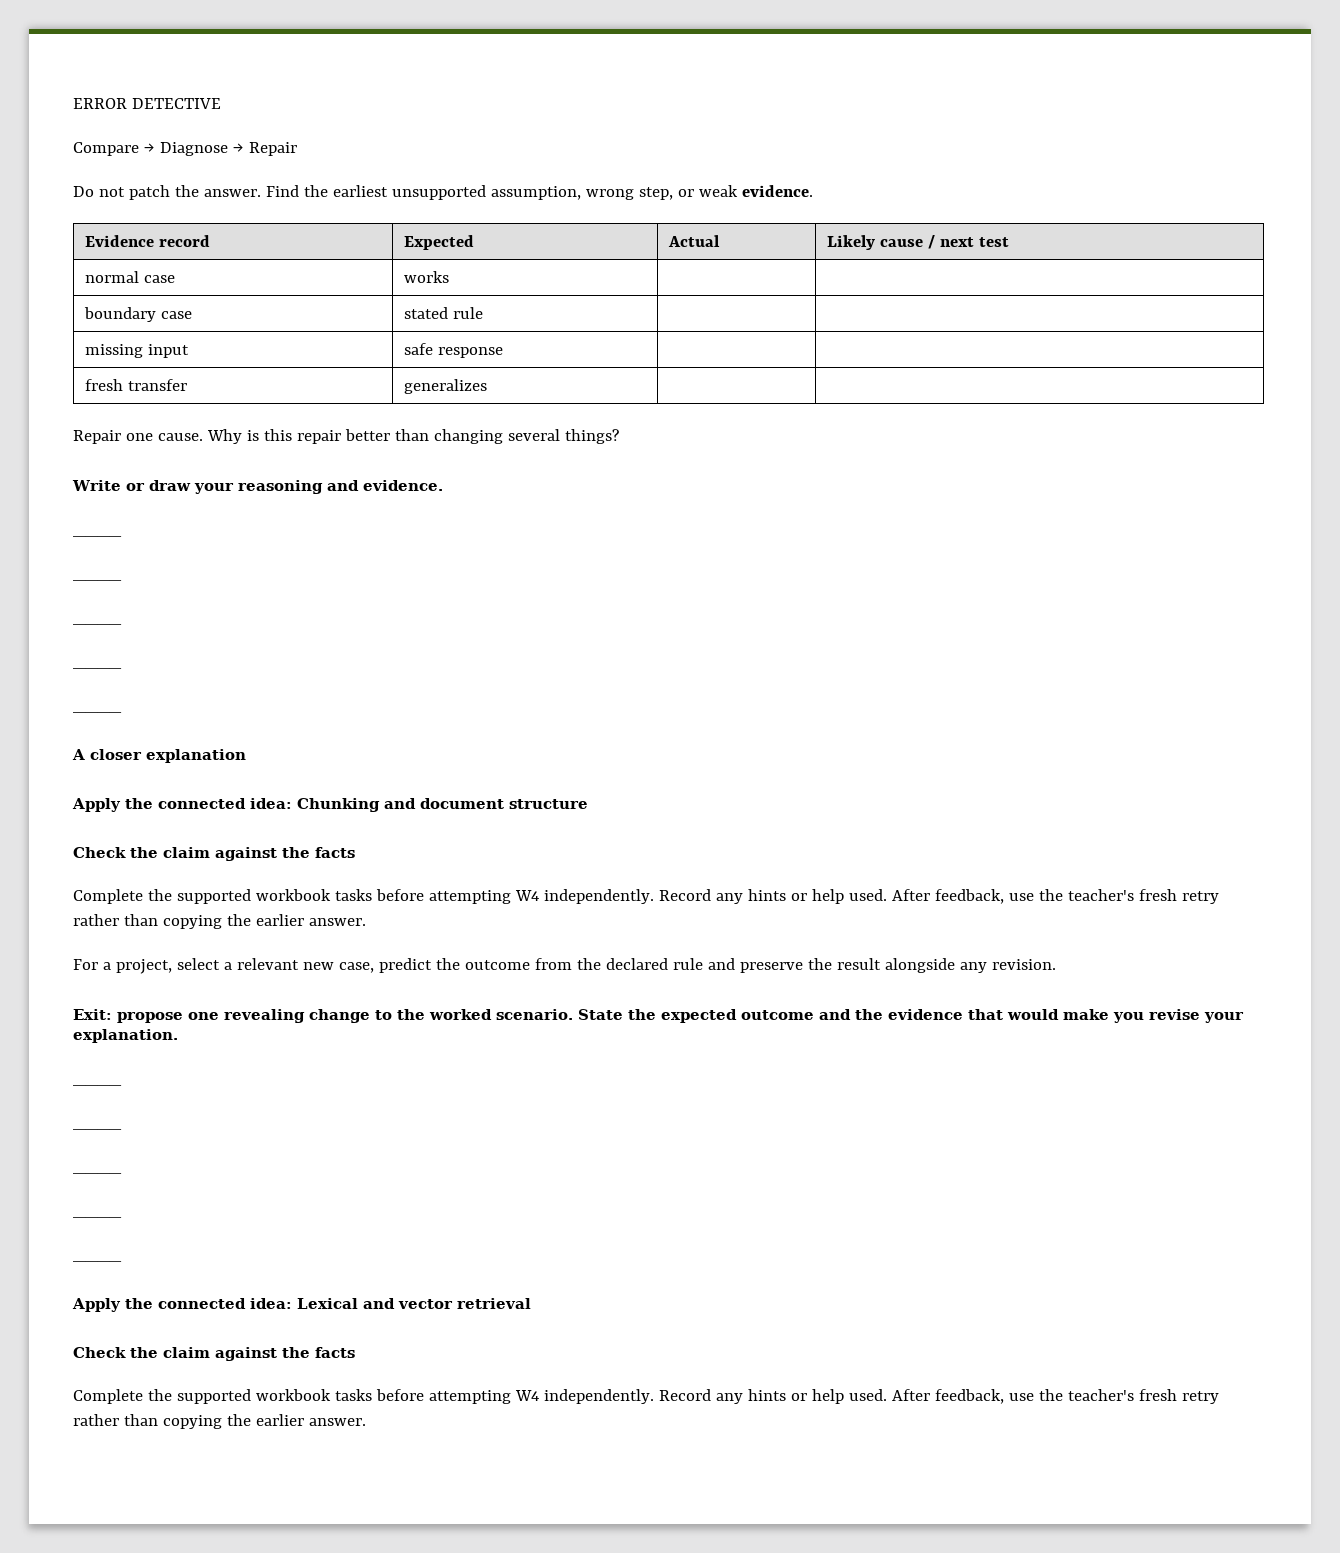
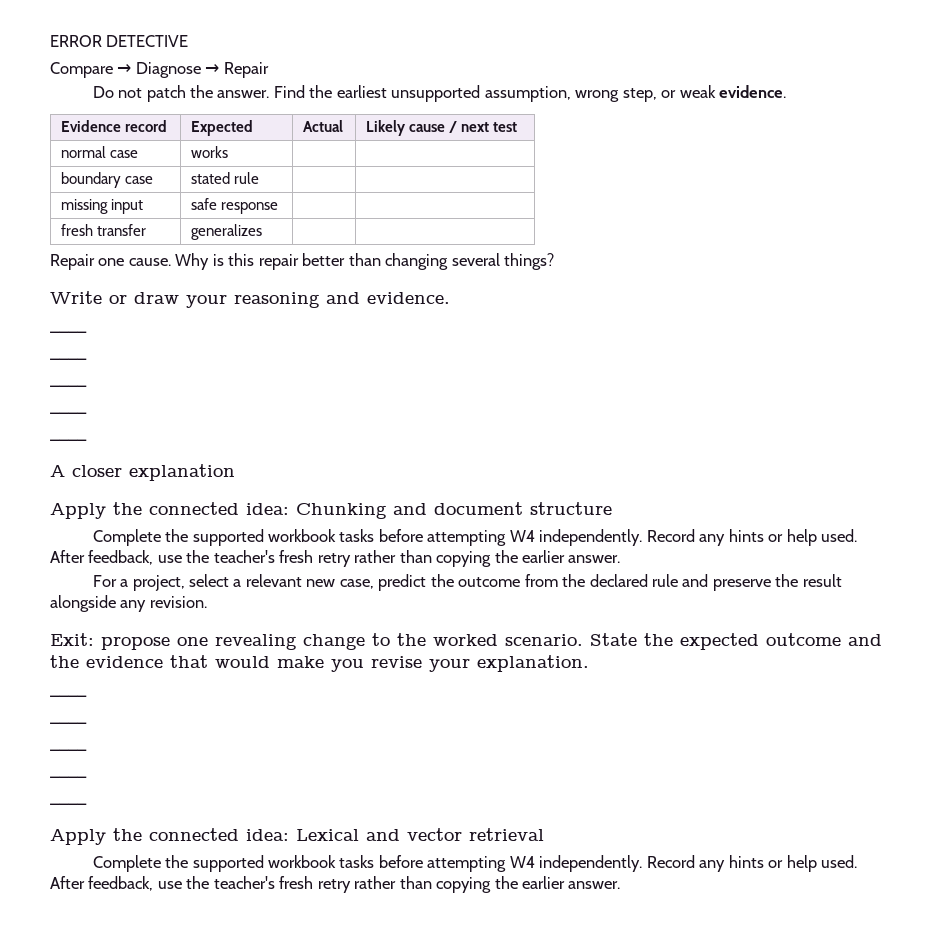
[73,847,355,861] // Check the claim against the facts -> (612, 508) none
[73,1347,355,1361] // Check the claim against the facts -> (544, 834) none

